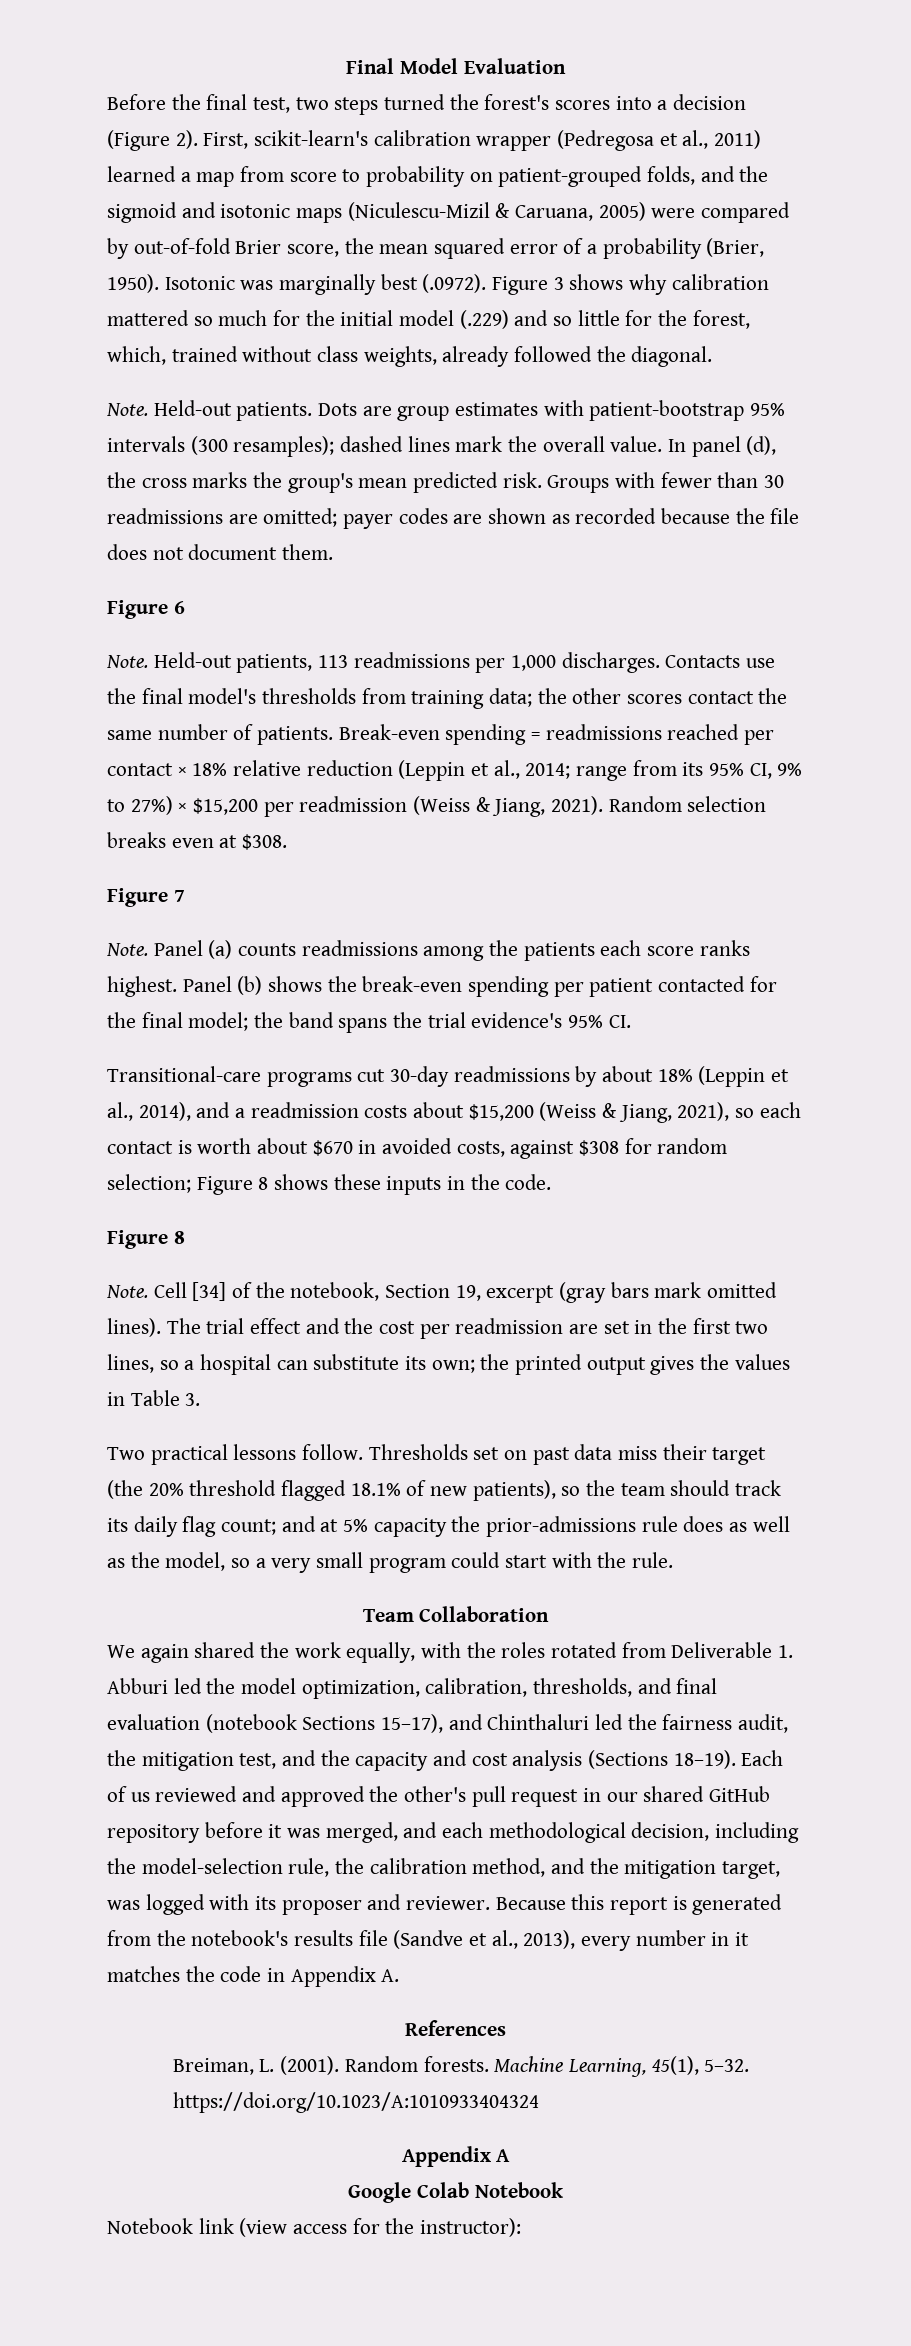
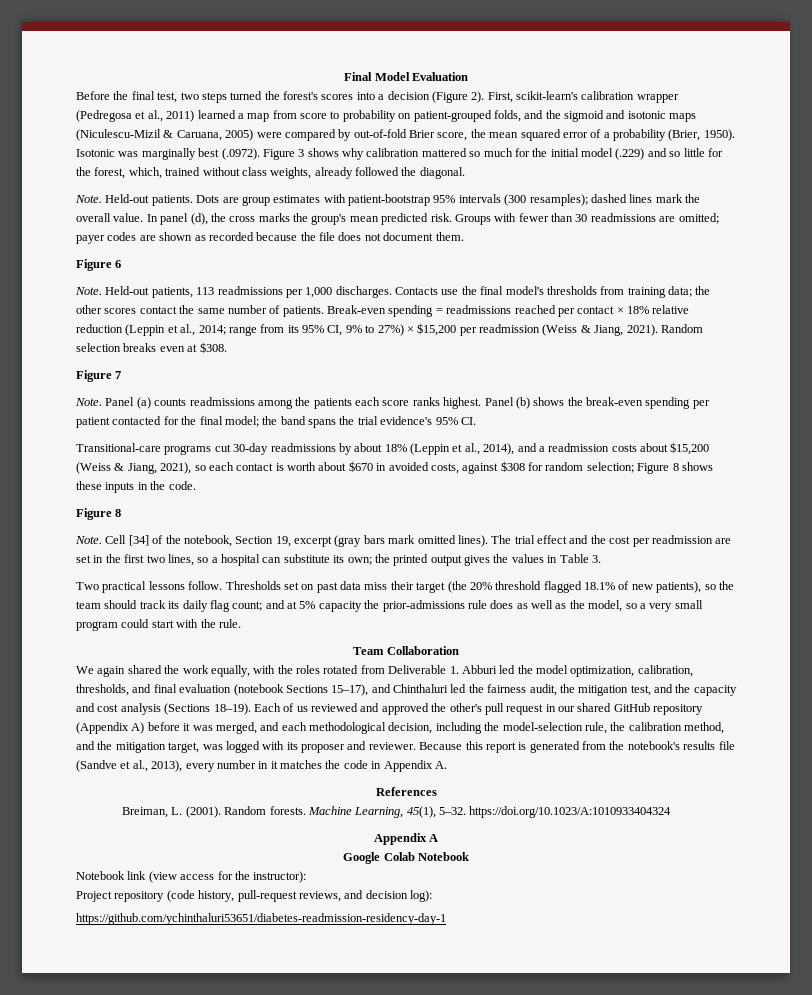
(200, 1833) none -> [76,722,145,734] (Appendix A)
(522, 2227) none -> [76,890,432,902] [76,913,446,925] // Project repository (code history, pull-request reviews, and decision log): // https://github.com/ychinthaluri53651/diabetes-readmission-residency-day-1

